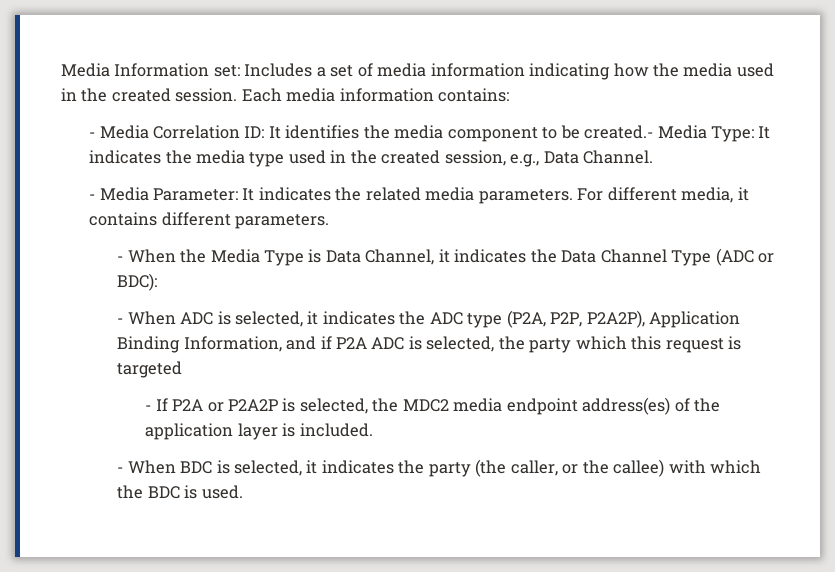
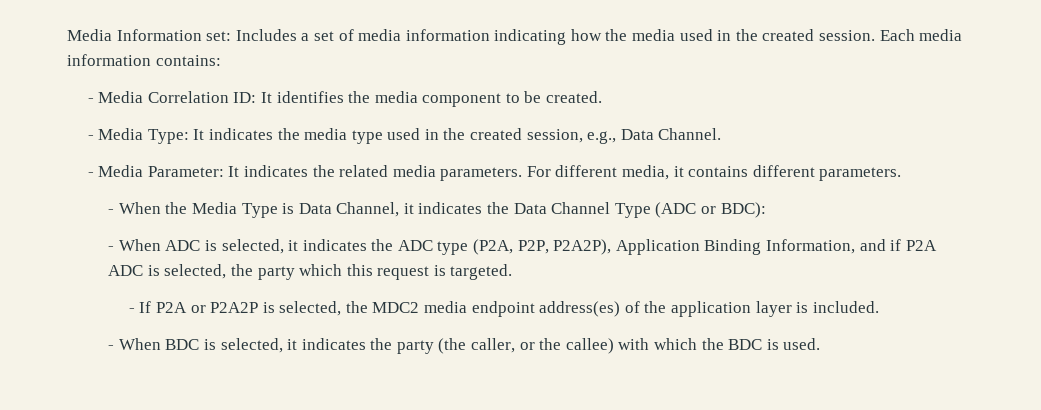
[584,125,654,139] created.- -> [546,91,603,103] [87,135,94,140] created. // -
[117,361,183,378] targeted -> [450,264,513,280] targeted.

